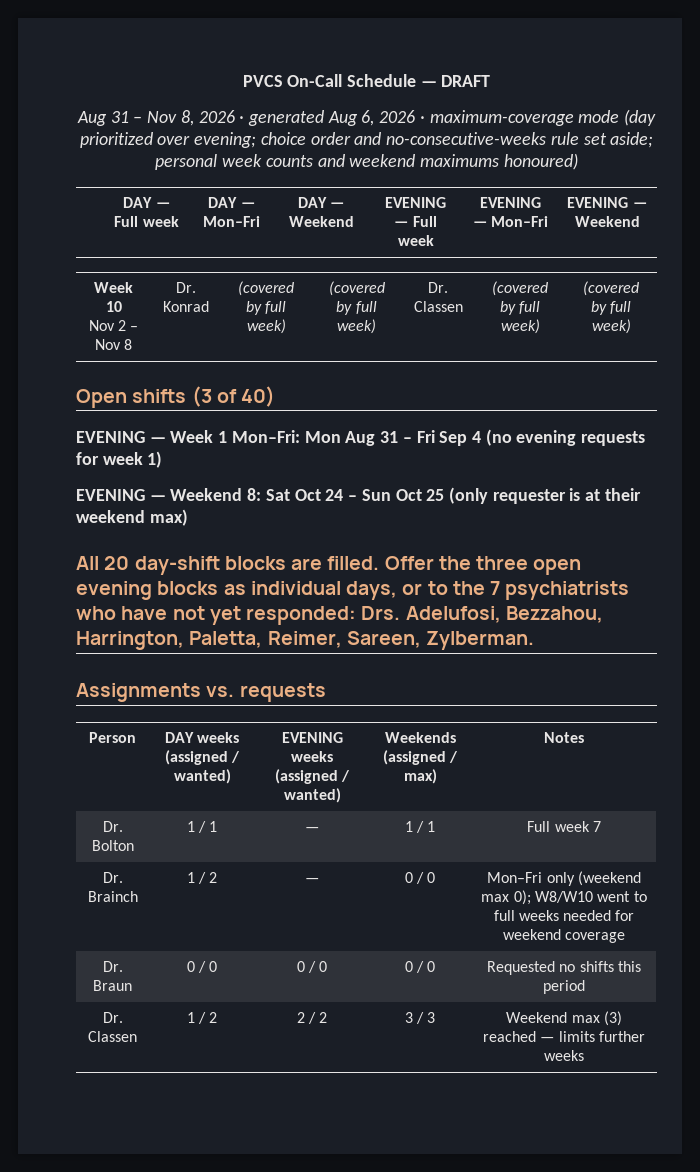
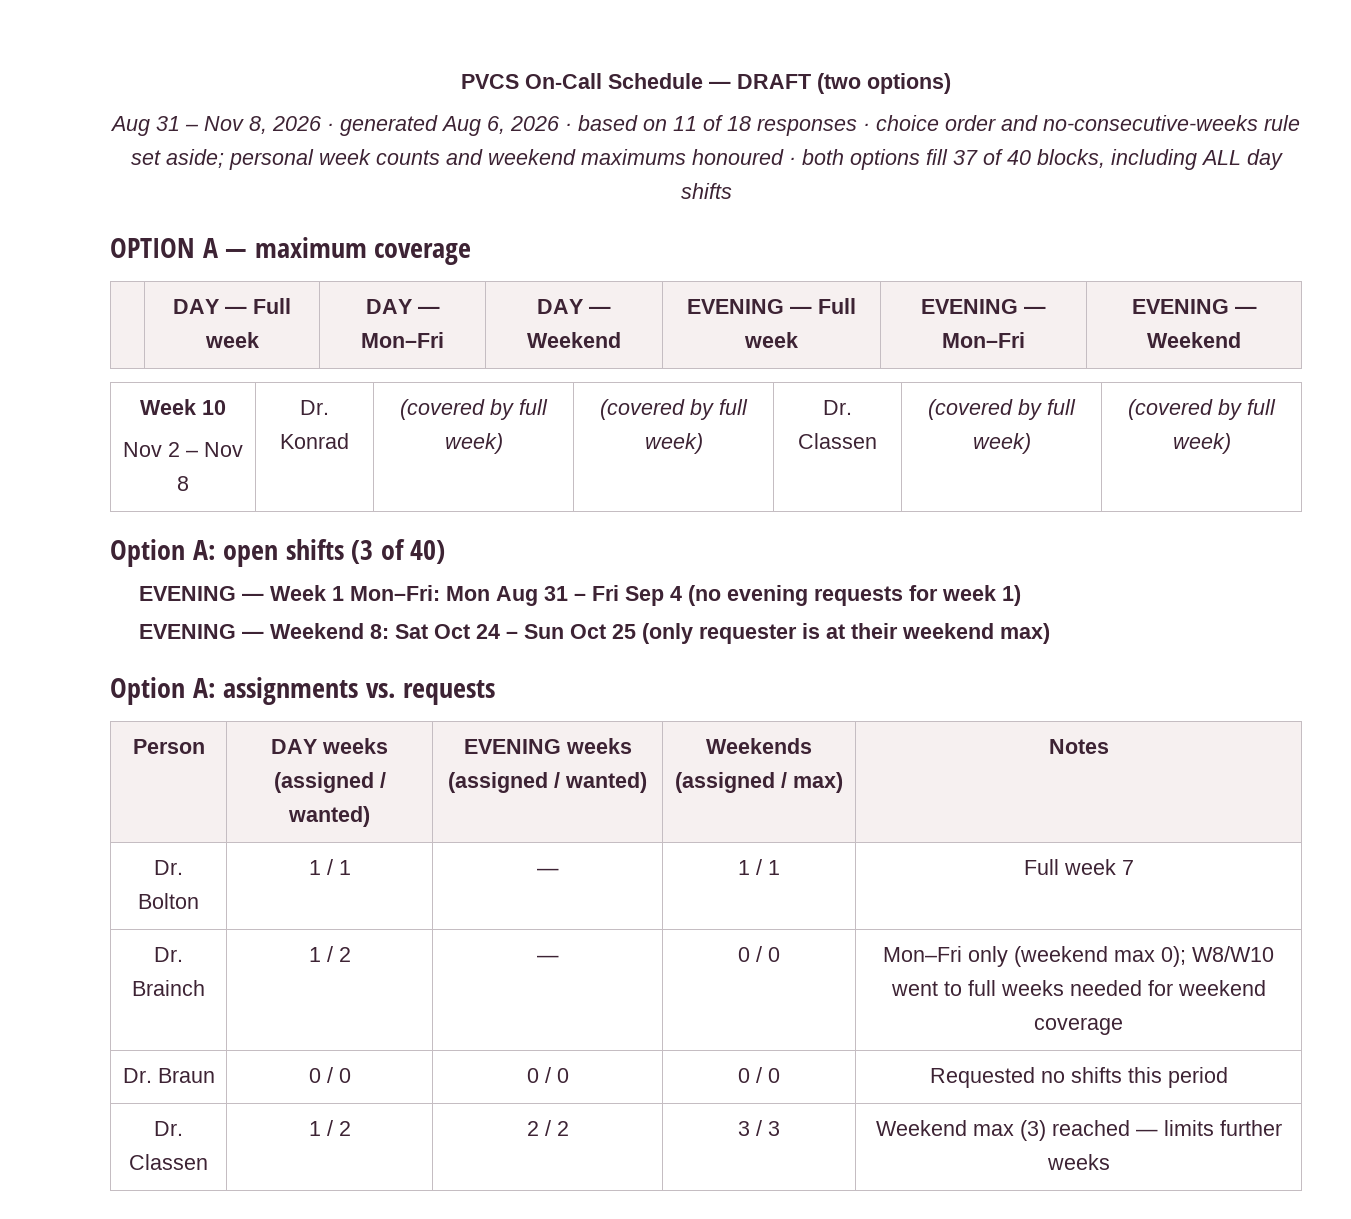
(491, 81) none -> [817,73,951,94] (two options)
[429,109,657,126] [79,132,257,148] maximum-coverage mode (day prioritized over evening; -> [578,115,870,136] based on 11 of 18 responses ·
[503,153,578,170] honoured) -> [691,149,1283,170] [680,183,732,199] [110,237,472,265] honoured · both options fill 37 of 40 blocks, including ALL day shifts // OPTION A — maximum coverage
[76,389,127,408] Open -> [110,539,279,567] Option A: open
[76,556,582,575] [76,581,630,600] [76,606,603,625] [76,631,535,650] [76,683,201,702] All 20 day-shift blocks are filled. Offer the three open evening blocks as individual days, or to the 7 psychiatrists who have not yet responded: Drs. Adelufosi, Bezzahou, Harrington, Paletta, Reimer, Sareen, Zylberman. // Assignments -> [110,677,359,705] Option A: assignments

